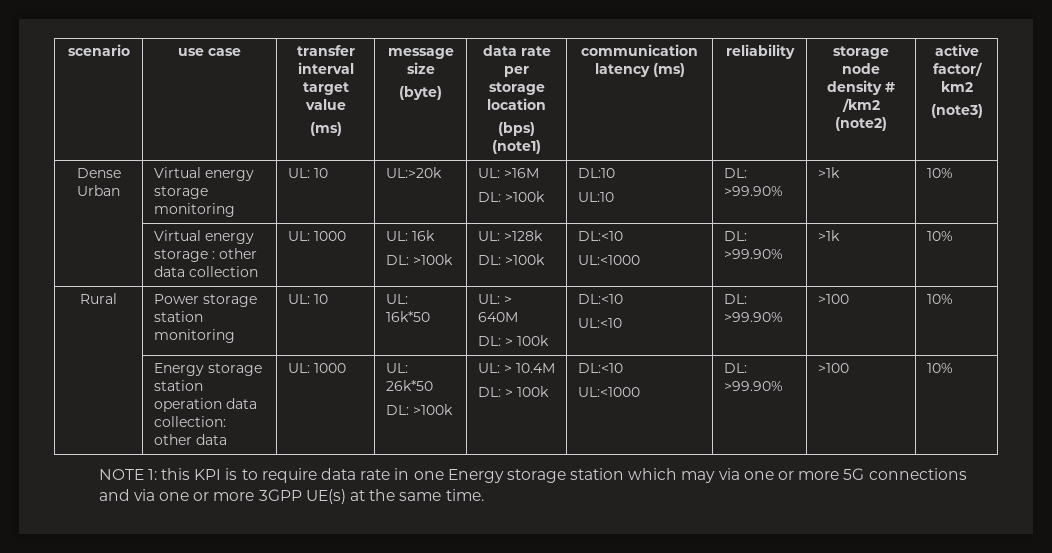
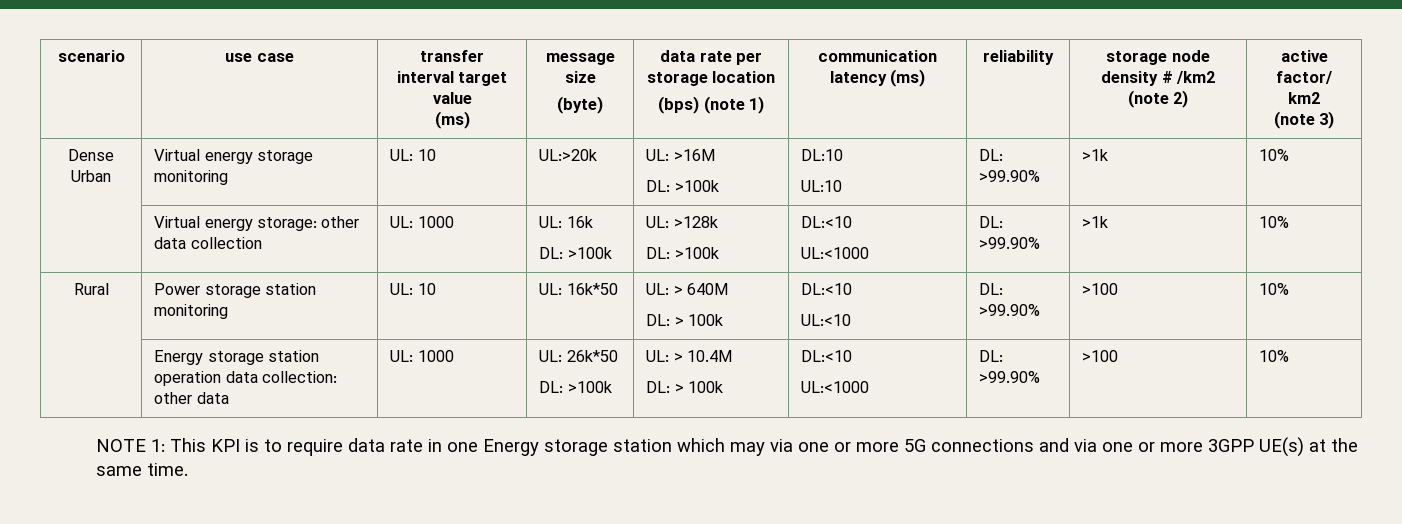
[492,140,541,154] (note1) -> [703,96,764,114] (note 1)
[835,117,887,131] (note2) -> [1127,90,1189,108] (note 2)
[930,104,983,118] (note3) -> [1273,111,1335,129] (note 3)
[153,249,215,262] storage : -> [256,217,317,231] storage:
[161,468,191,480] this -> [170,438,207,452] This

